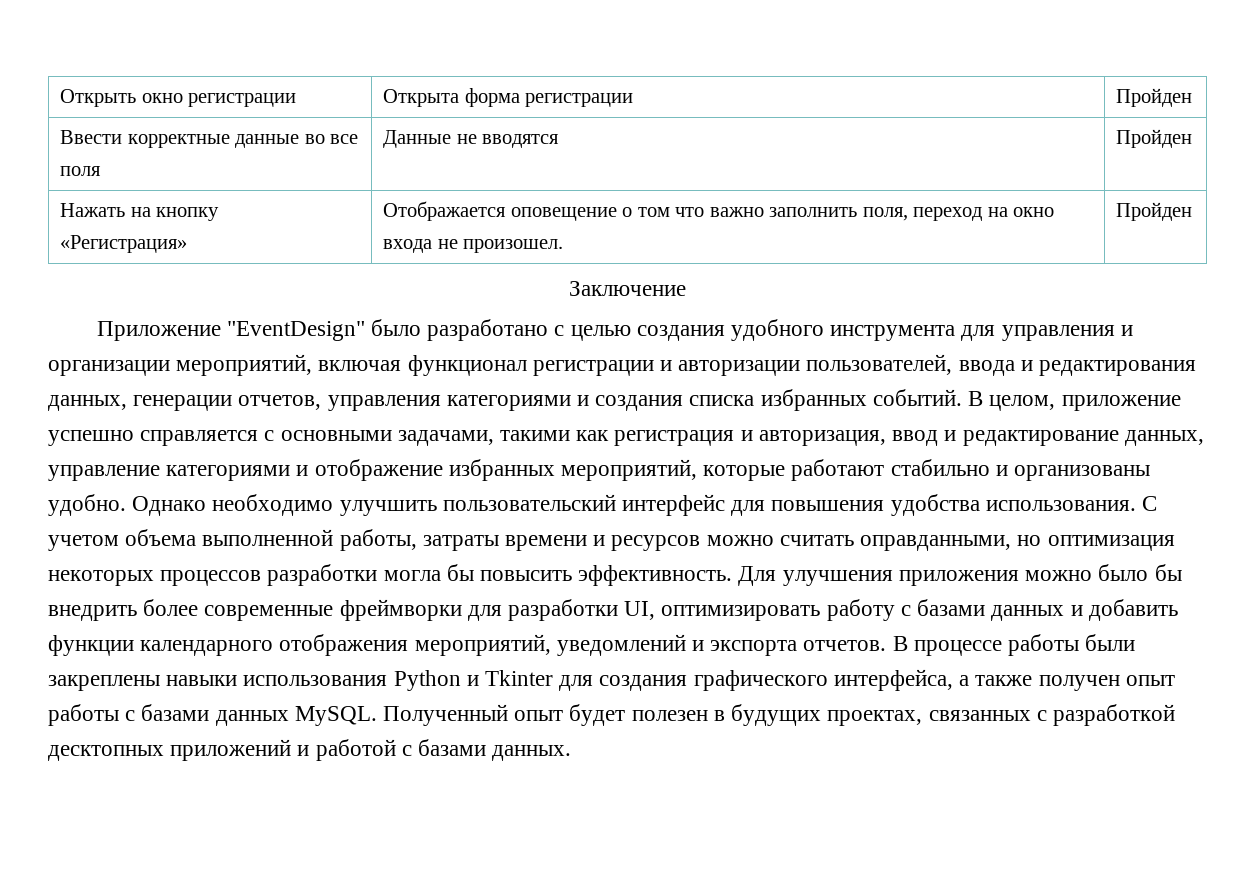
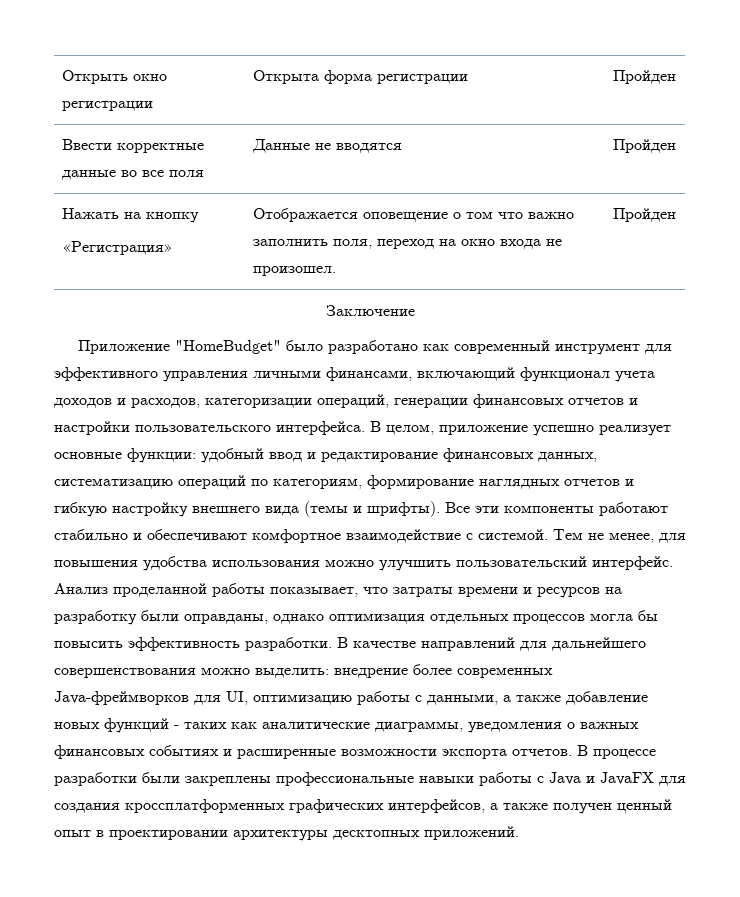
[226,321,365,341] "EventDesign" -> [175,340,282,354] "HomeBudget"
[554,319,1133,341] [48,354,1197,376] [48,389,1181,411] [48,430,1204,446] [48,459,1151,481] [48,494,1158,516] [48,529,1175,551] [48,564,1182,586] [48,599,1178,621] [48,634,705,656] с целью создания удобного инструмента для управления и организации мероприятий, включая функционал регистрации и авторизации пользователей, ввода и редактирования данных, генерации отчетов, управления категориями и создания списка избранных событий. В целом, приложение успешно справляется с основными задачами, такими как регистрация и авторизация, ввод и редактирование данных, управление категориями и отображение избранных мероприятий, которые работают стабильно и организованы удобно. Однако необходимо улучшить пользовательский интерфейс для повышения удобства использования. С учетом объема выполненной работы, затраты времени и ресурсов можно считать оправданными, но оптимизация некоторых процессов разработки могла бы повысить эффективность. Для улучшения приложения можно было бы внедрить более современные фреймворки для разработки UI, оптимизировать работу с базами данных и добавить функции календарного отображения мероприятий, уведомлений и -> [423,340,673,355] [54,367,655,382] [54,394,638,408] [54,421,671,436] [54,448,597,463] [54,475,634,489] [54,501,668,517] [54,529,686,543] [54,556,673,571] [54,583,622,598] [54,610,658,625] [54,637,646,651] [54,664,553,678] [54,691,648,705] [54,718,639,733] [54,745,437,759] как современный инструмент для эффективного управления личными финансами, включающий функционал учета доходов и расходов, категоризации операций, генерации финансовых отчетов и настройки пользовательского интерфейса. В целом, приложение успешно реализует основные функции: удобный ввод и редактирование финансовых данных, систематизацию операций по категориям, формирование наглядных отчетов и гибкую настройку внешнего вида (темы и шрифты). Все эти компоненты работают стабильно и обеспечивают комфортное взаимодействие с системой. Тем не менее, для повышения удобства использования можно улучшить пользовательский интерфейс. Анализ проделанной работы показывает, что затраты времени и ресурсов на разработку были оправданы, однако оптимизация отдельных процессов могла бы повысить эффективность разработки. В качестве направлений для дальнейшего совершенствования можно выделить: внедрение более современных Java-фреймворков для UI, оптимизацию работы с данными, а также добавление новых функций - таких как аналитические диаграммы, уведомления о важных финансовых событиях и расширенные возможности
[1008,634,1080,656] работы -> [54,772,137,786] разработки
[166,669,1175,691] [48,704,1175,726] [48,739,572,761] навыки использования Python и Tkinter для создания графического интерфейса, а также получен опыт работы с базами данных MySQL. Полученный опыт будет полезен в будущих проектах, связанных с разработкой десктопных приложений и работой с базами данных. -> [276,772,686,786] [54,799,672,814] [54,826,519,841] профессиональные навыки работы с Java и JavaFX для создания кроссплатформенных графических интерфейсов, а также получен ценный опыт в проектировании архитектуры десктопных приложений.

